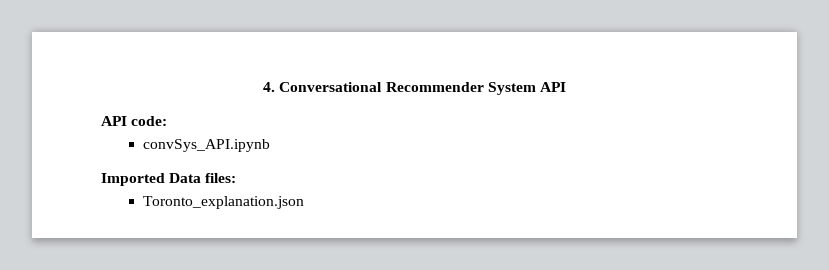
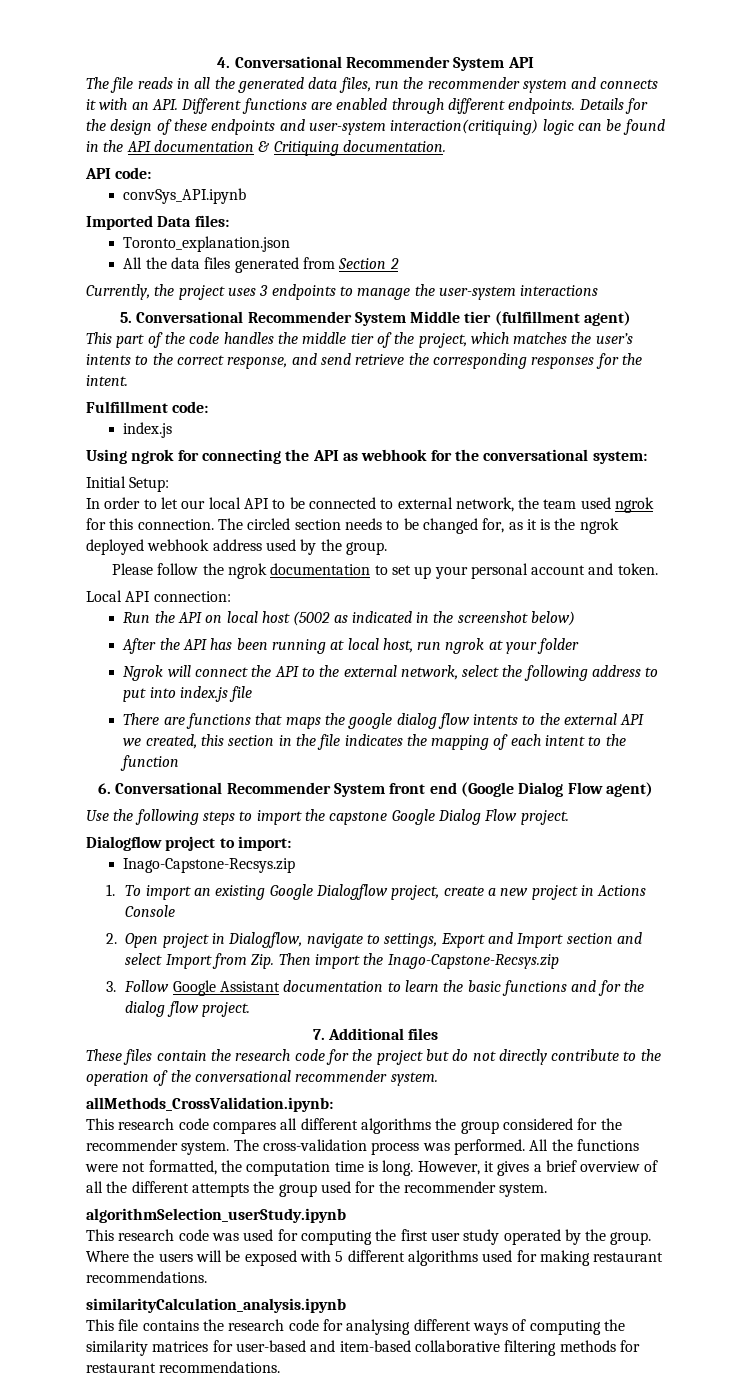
(566, 87) none -> [86,77,659,93] [86,98,648,114] [86,119,665,135] [86,140,446,156] // The file reads in all the generated data files, run the recommender system and connects it with an API. Different functions are enabled through different endpoints. Details for the design of these endpoints and user-system interaction(critiquing) logic can be found in the API documentation & Critiquing documentation.
(304, 202) none -> [123,257,399,273] [86,284,599,300] [119,311,632,326] [86,332,633,348] [86,353,642,369] [86,375,128,386] [86,401,209,413] [123,422,173,438] [86,449,647,464] [86,476,170,492] [86,497,655,513] [86,518,619,534] [86,539,387,555] [111,563,658,579] [86,590,231,602] [123,611,576,626] [122,638,580,654] [123,665,659,681] [123,686,253,702] [123,713,645,729] [123,734,626,750] [120,755,180,771] [98,782,653,797] [86,809,569,825] [86,836,291,851] [123,858,296,873] [105,884,647,900] [125,905,176,917] [105,932,642,948] [125,953,559,969] [105,980,644,996] [125,1001,250,1017] [312,1028,439,1040] [86,1049,661,1065] [86,1070,438,1086] [86,1097,333,1112] [86,1118,622,1134] [86,1139,639,1155] [85,1160,659,1176] [86,1181,548,1197] [86,1208,346,1223] [86,1229,652,1245] [86,1250,664,1266] [86,1271,207,1283] [86,1298,346,1313] [86,1319,625,1335] [86,1340,640,1356] [86,1361,281,1373] // All the data files generated from Section 2 // Currently, the project uses 3 endpoints to manage the user-system interactions // 5. Conversational Recommender System Middle tier (fulfillment agent) // This part of the code handles the middle tier of the project, which matches the user’s intents to the correct response, and send retrieve the corresponding responses for the intent. // Fulfillment code: // index.js // Using ngrok for connecting the API as webhook for the conversational system: // Initial Setup: // In order to let our local API to be connected to external network, the team used ngrok for this connection. The circled section needs to be changed for, as it is the ngrok deployed webhook address used by the group. // Please follow the ngrok documentation to set up your personal account and token. // Local API connection: // Run the API on local host (5002 as indicated in the screenshot below) // After the API has been running at local host, run ngrok at your folder // Ngrok will connect the API to the external network, select the following address to put into index.js file // There are functions that maps the google dialog flow intents to the external API we created, this section in the file indicates the mapping of each intent to the function // 6. Conversational Recommender System front end (Google Dialog Flow agent) // Use the following steps to import the capstone Google Dialog Flow project. // Dialogflow project to import: // Inago-Capstone-Recsys.zip // 1. To import an existing Google Dialogflow project, create a new project in Actions Console // 2. Open project in Dialogflow, navigate to settings, Export and Import section and select Import from Zip. Then import the Inago-Capstone-Recsys.zip // 3. Follow Google Assistant documentation to learn the basic functions and for the dialog flow project. // 7. Additional files // These files contain the research code for the project but do not directly contribute to the operation of the conversational recommender system. // allMethods_CrossValidation.ipynb: // This research code compares all different algorithms the group considered for the recommender system. The cross-validation process was performed. All the functions were not formatted, the computation time is long. However, it gives a brief overview of all the different attempts the group used for the recommender system. // algorithmSelection_userStudy.ipynb // This research code was used for computing the first user study operated by the group. Where the users will be exposed with 5 different algorithms used for making restaurant recommendations. // similarityCalculation_analysis.ipynb // This file contains the research code for analysing different ways of computing the similarity matrices for user-based and item-based collaborative filtering methods for restaurant recommendations.

